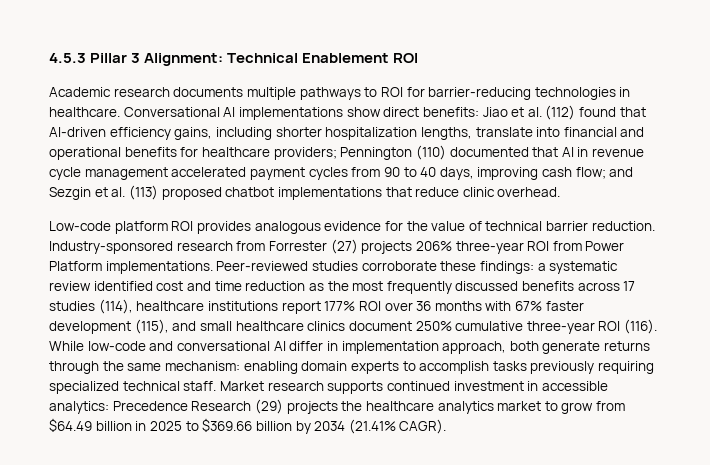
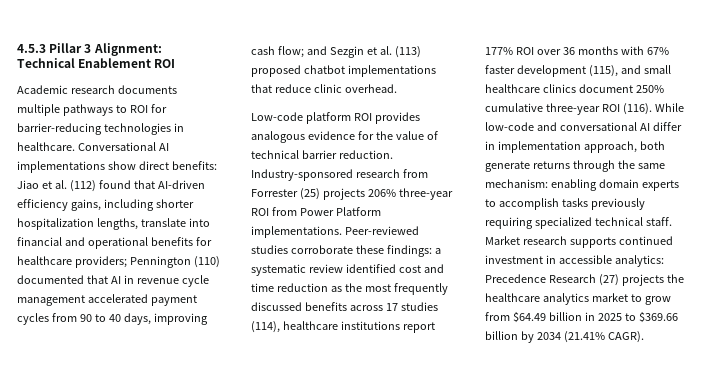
[330,239,358,254] (27) -> [299,188,320,200] (25)
[254,399,283,414] (29) -> [598,274,619,286] (27)

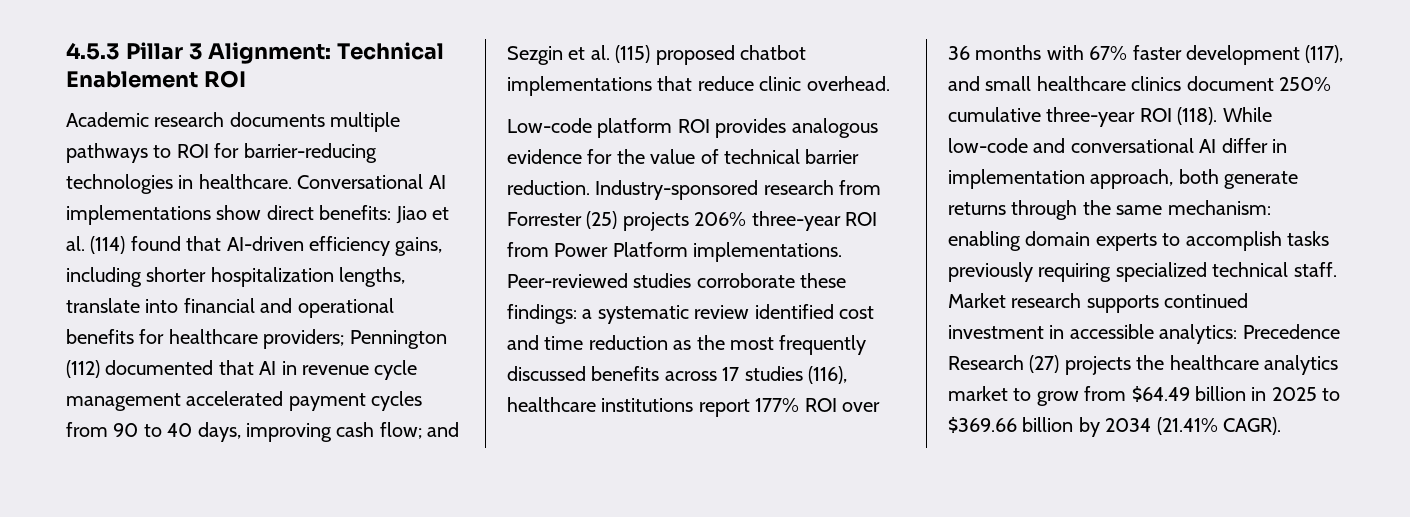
[69,180,96,192] (112) -> [90,236,126,254] (114)
[193,256,220,268] (110) -> [66,360,100,378] (112)
[394,46,421,58] (113) -> [615,45,651,63] (115)
[251,321,280,333] (114), -> [808,366,847,384] (116),
[588,65,618,77] (115), -> [1305,45,1344,63] (117),
[622,103,652,115] (116). -> [1177,107,1218,125] (118).

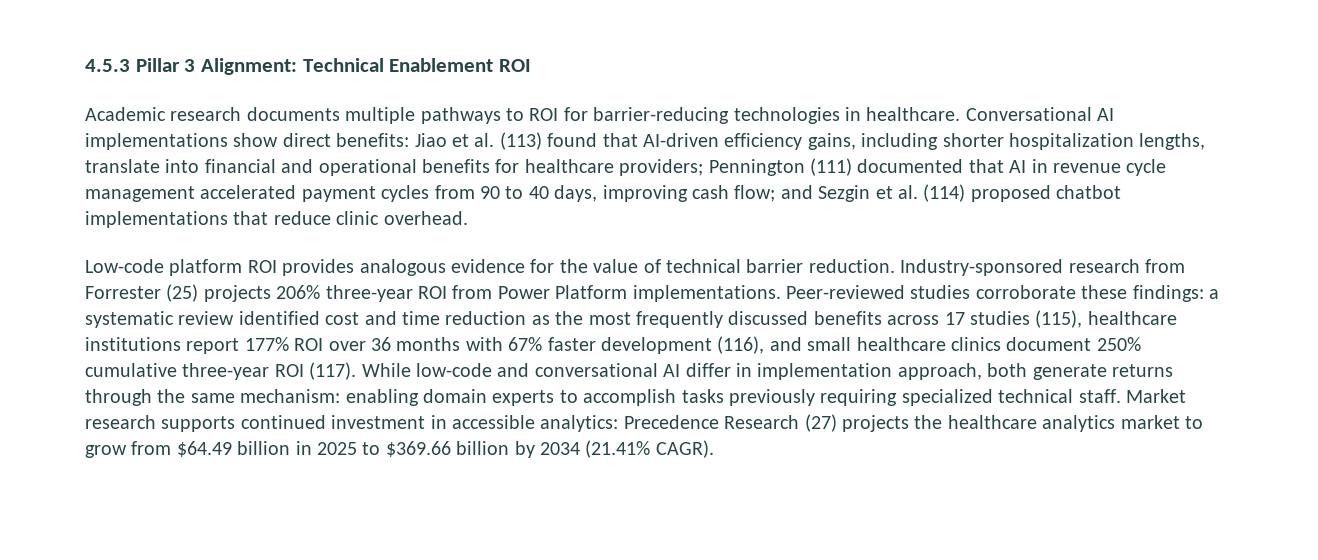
[90,236,126,254] (114) -> [499,132,542,150] (113)
[66,360,100,378] (112) -> [809,158,852,176] (111)
[615,45,651,63] (115) -> [923,184,966,202] (114)
[808,366,847,384] (116), -> [1035,310,1083,328] (115),
[1305,45,1344,63] (117), -> [717,336,765,354] (116),
[1177,107,1218,125] (118). -> [309,362,357,380] (117).

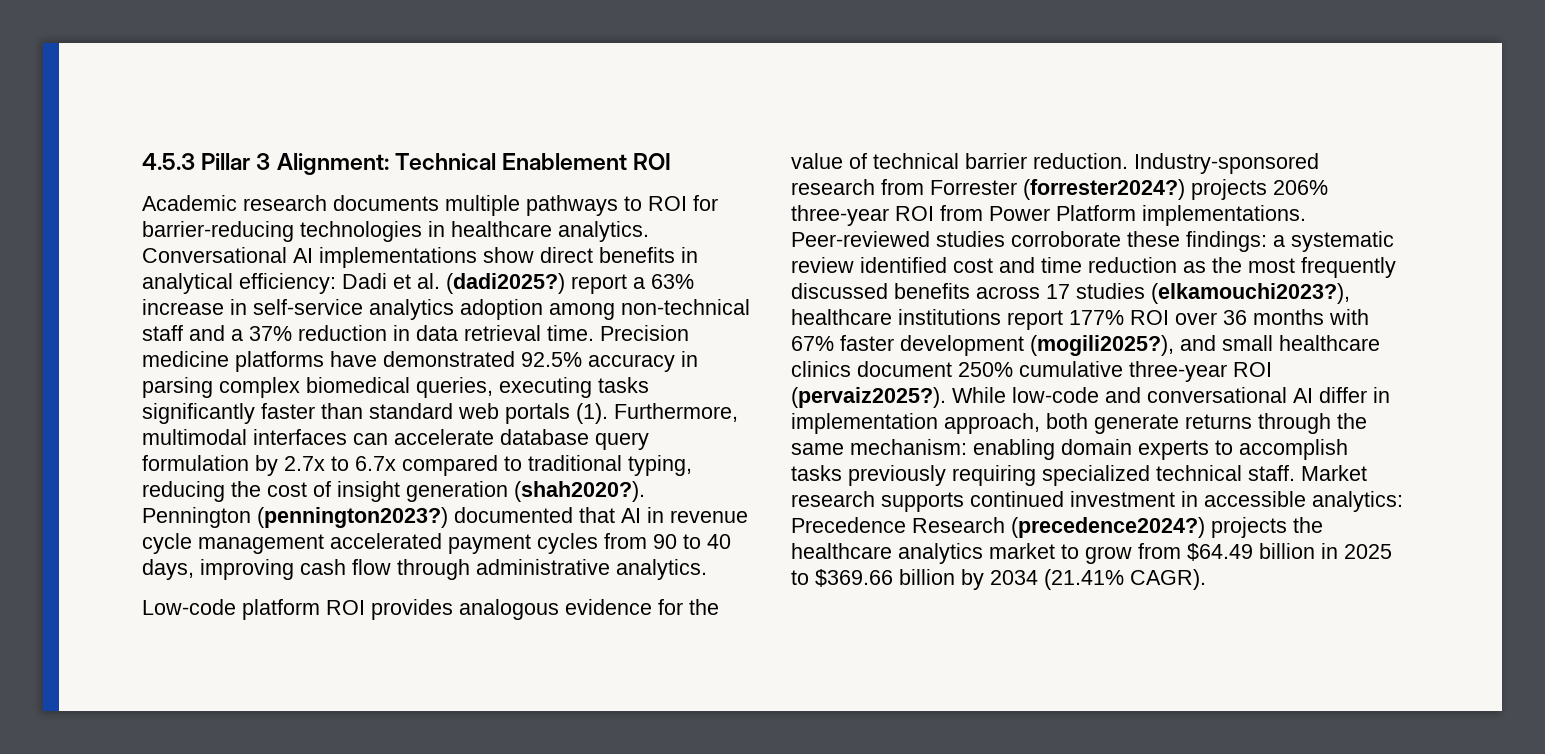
[866,107,961,121] healthcare. -> [451,221,649,242] healthcare analytics.
[336,132,1206,150] [85,158,852,176] benefits: Jiao et al. (113) found that AI-driven efficiency gains, including shorter hospitalization lengths, translate into financial and operational benefits for healthcare providers; Pennington (111) -> [599,247,698,263] [142,273,694,294] [142,299,750,320] [142,325,689,341] [142,351,698,372] [142,377,649,398] [142,403,738,424] [142,429,649,450] [142,455,692,476] [142,481,645,502] [142,507,448,528] benefits in analytical efficiency: Dadi et al. (dadi2025?) report a 63% increase in self-service analytics adoption among non-technical staff and a 37% reduction in data retrieval time. Precision medicine platforms have demonstrated 92.5% accuracy in parsing complex biomedical queries, executing tasks significantly faster than standard web portals (1). Furthermore, multimodal interfaces can accelerate database query formulation by 2.7x to 6.7x compared to traditional typing, reducing the cost of insight generation (shah2020?). Pennington (pennington2023?)
[734,184,1122,202] [85,211,468,228] flow; and Sezgin et al. (114) proposed chatbot implementations that reduce clinic overhead. -> [352,559,707,580] flow through administrative analytics.
[166,284,199,302] (25) -> [1023,179,1185,200] (forrester2024?)
[1035,310,1083,328] (115), -> [1151,283,1350,304] (elkamouchi2023?),
[717,336,765,354] (116), -> [1030,335,1174,356] (mogili2025?),
[309,362,357,380] (117). -> [791,387,946,408] (pervaiz2025?).
[804,414,837,432] (27) -> [1011,517,1205,538] (precedence2024?)

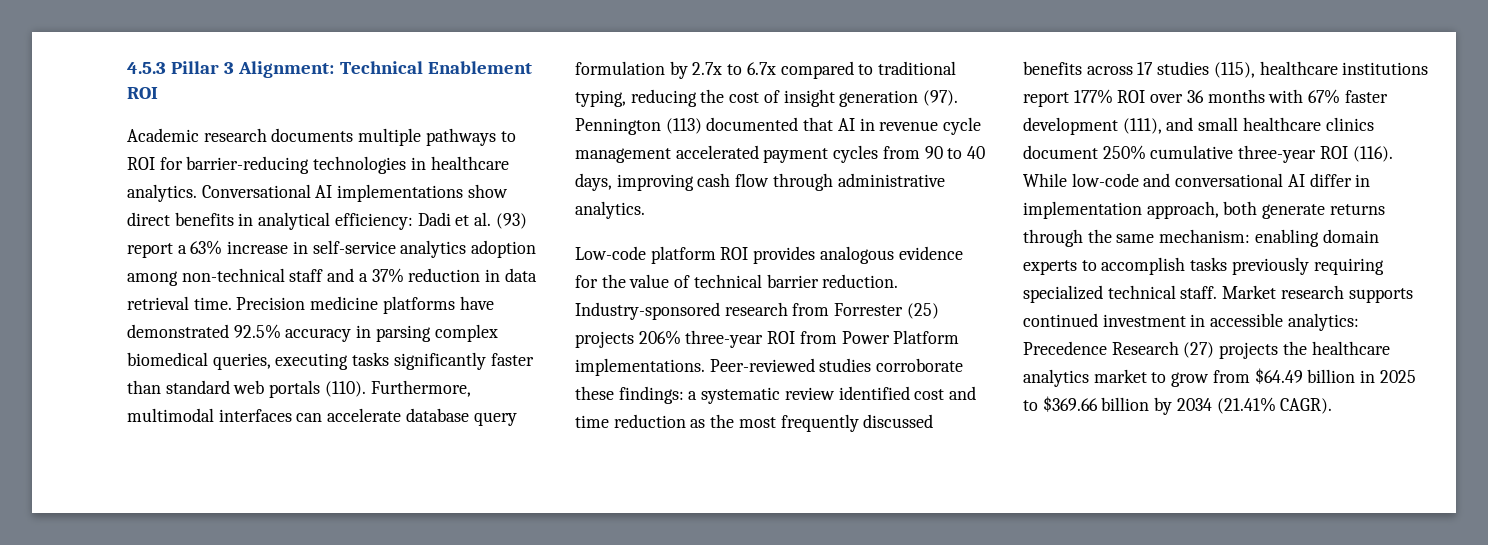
[446,273,565,294] (dadi2025?) -> [495,213,527,229] (93)
[576,403,608,424] (1). -> [324,381,366,397] (110).
[514,481,645,502] [142,507,448,528] (shah2020?). Pennington (pennington2023?) -> [923,90,959,106] [575,118,702,135] (97). Pennington (113)
[1023,179,1185,200] (forrester2024?) -> [906,303,939,319] (25)
[1151,283,1350,304] (elkamouchi2023?), -> [1213,62,1255,78] (115),
[1030,335,1174,356] (mogili2025?), -> [1122,118,1162,134] (111),
[791,387,946,408] (pervaiz2025?). -> [1352,146,1393,162] (116).
[1011,517,1205,538] (precedence2024?) -> [1183,342,1215,358] (27)

